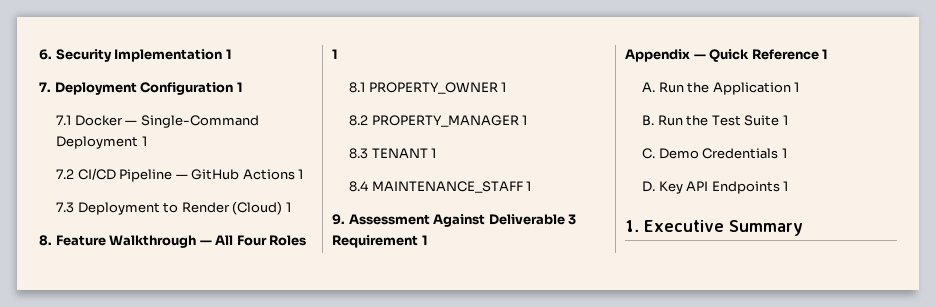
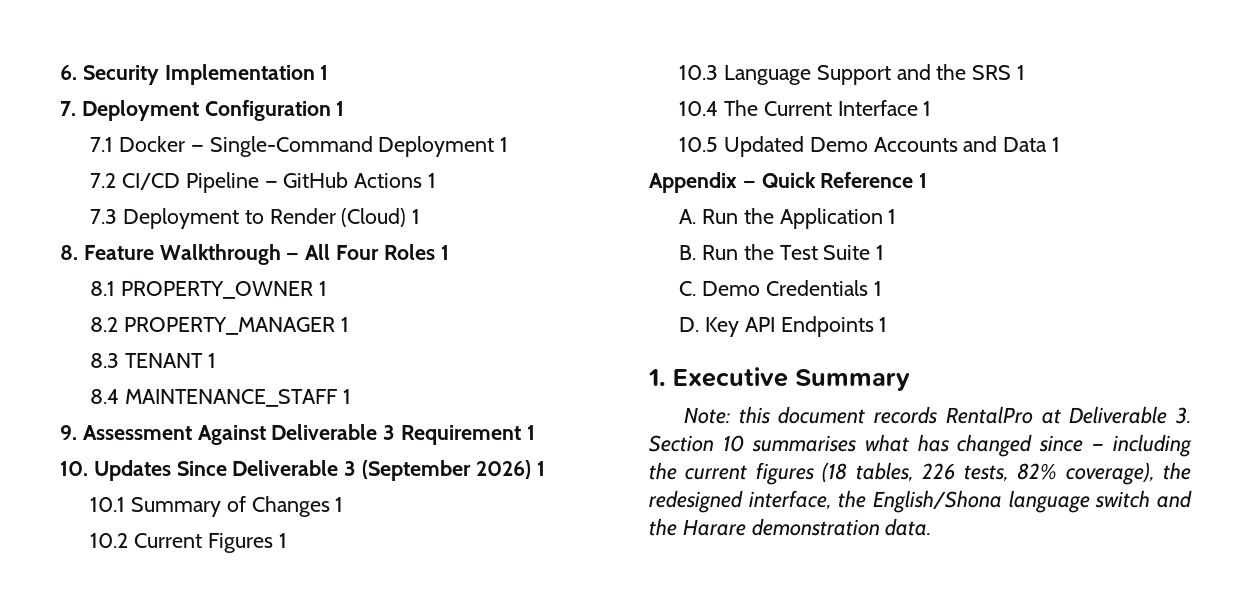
(428, 240) none -> [60,460,545,481] [90,496,344,517] [90,533,287,553] [679,64,1026,85] [679,100,932,116] [679,136,1061,157] // 10. Updates Since Deliverable 3 (September 2026) 1 // 10.1 Summary of Changes 1 // 10.2 Current Figures 1 // 10.3 Language Support and the SRS 1 // 10.4 The Current Interface 1 // 10.5 Updated Demo Accounts and Data 1
(803, 228) none -> [684,406,1191,424] [649,434,1192,457] [649,462,1191,485] [649,490,1192,513] [649,518,932,536] // Note: this document records RentalPro at Deliverable 3. Section 10 summarises what has changed since — including the current figures (18 tables, 226 tests, 82% coverage), the redesigned interface, the English/Shona language switch and the Harare demonstration data.

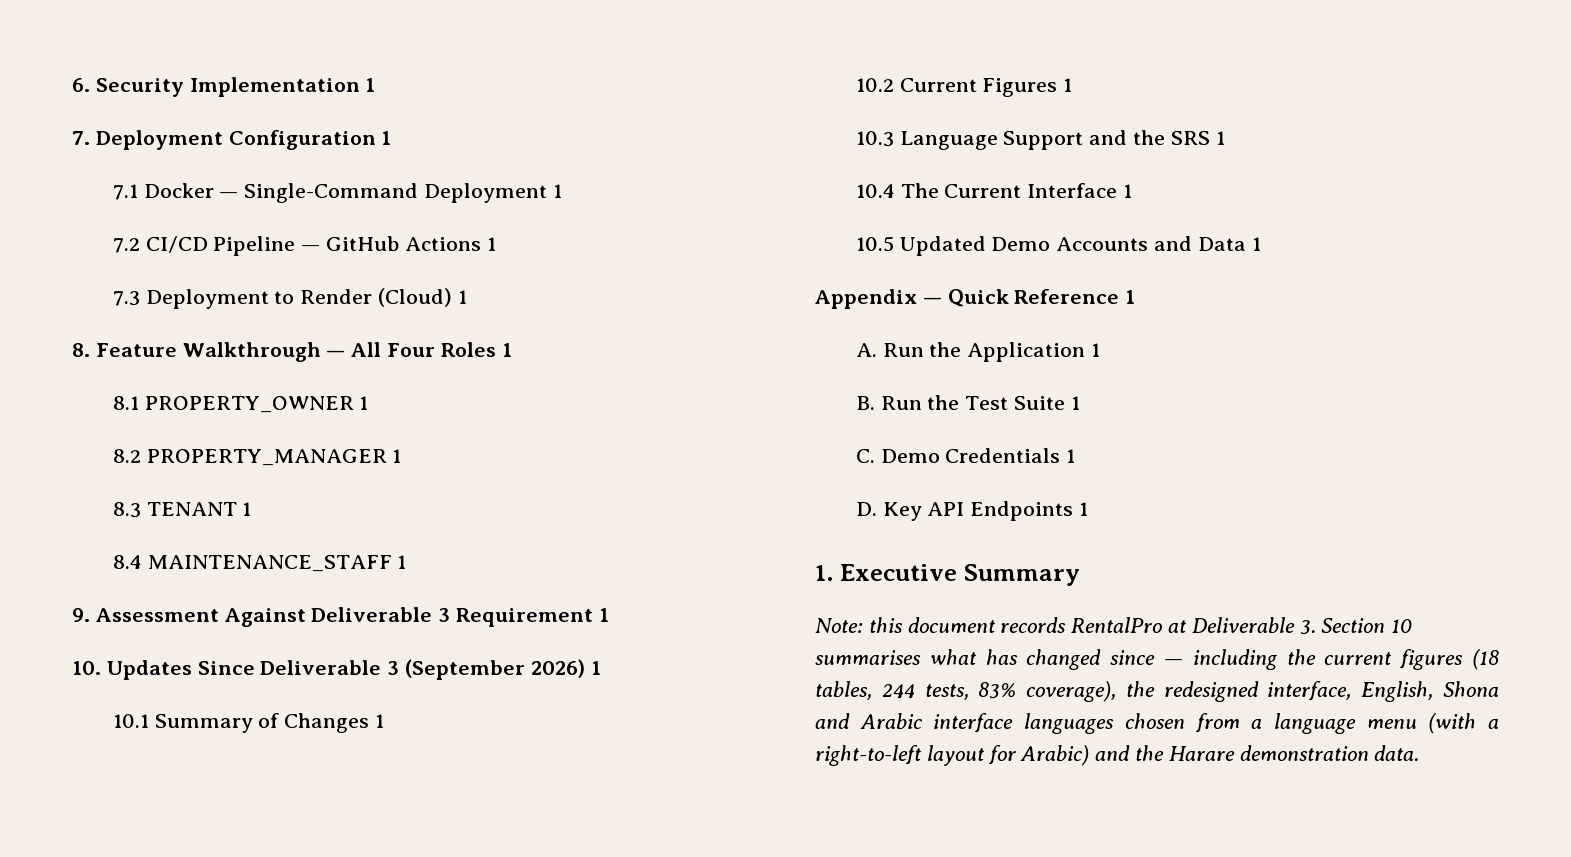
[922,463,1058,482] 226 tests, 82% -> [881,682,1017,700] 244 tests, 83%
[838,490,1151,513] the English/Shona language switch -> [1361,681,1499,702] [815,713,1499,734] [815,745,1090,766] English, Shona and Arabic interface languages chosen from a language menu (with a right-to-left layout for Arabic)

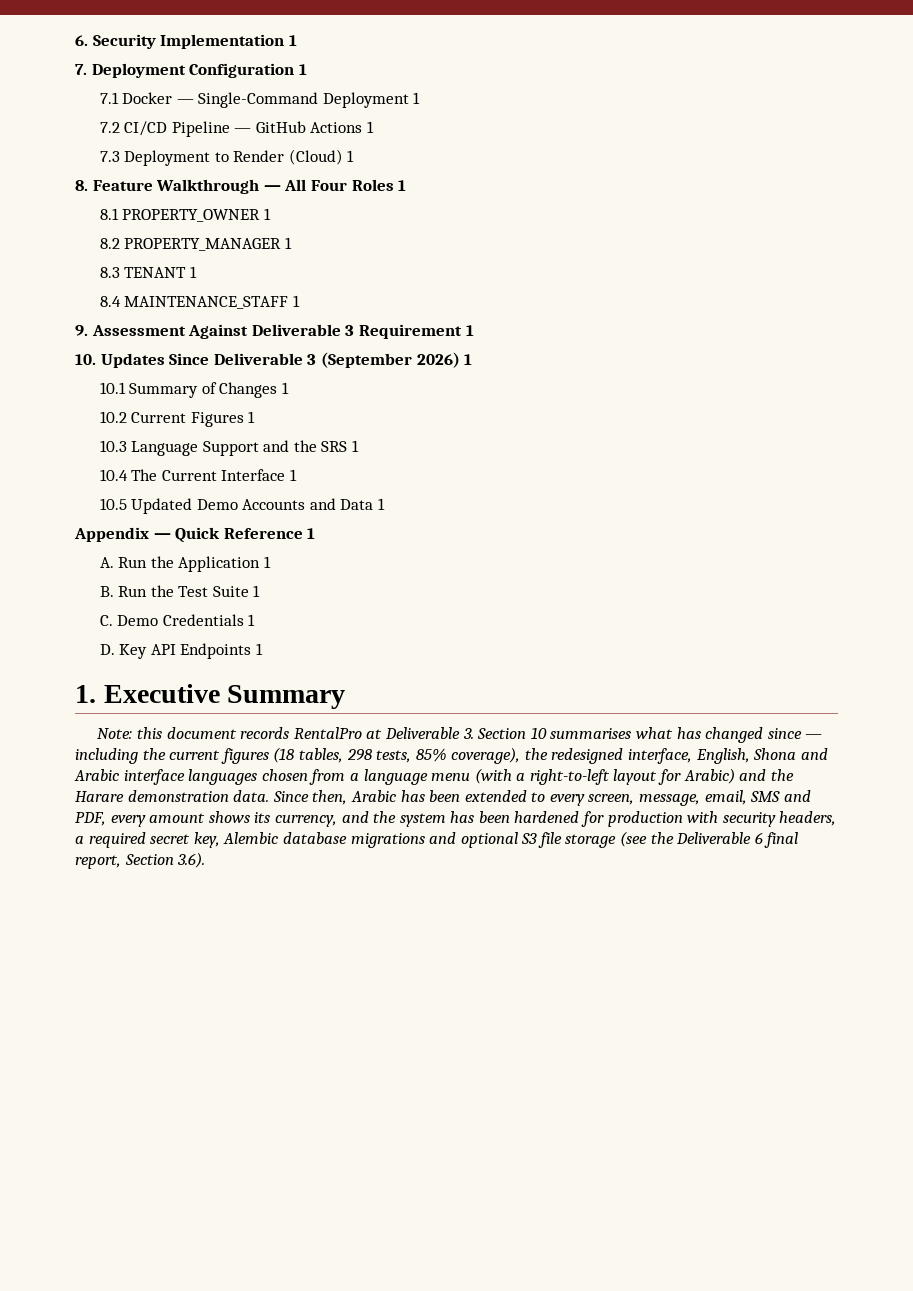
[881,682,1017,700] 244 tests, 83% -> [346,748,447,763] 298 tests, 85%
(1420, 753) none -> [272,790,811,806] [75,811,837,827] [75,831,799,848] [75,852,206,869] Since then, Arabic has been extended to every screen, message, email, SMS and PDF, every amount shows its currency, and the system has been hardened for production with security headers, a required secret key, Alembic database migrations and optional S3 file storage (see the Deliverable 6 final report, Section 3.6).

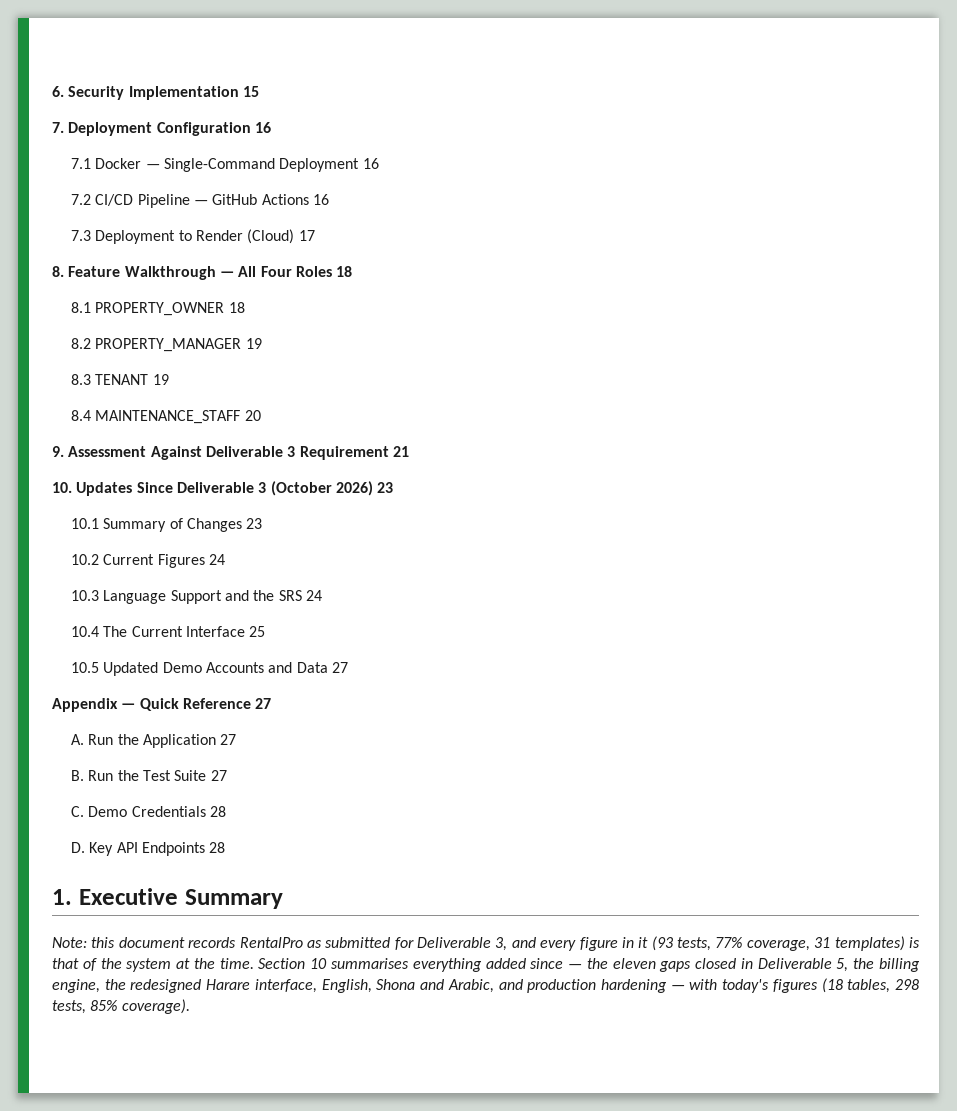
[288,35,297,46] 1 -> [242,86,259,97] 15
[298,64,307,75] 1 -> [254,122,271,133] 16
[413,92,421,104] 1 -> [362,158,379,169] 16
[367,121,375,133] 1 -> [313,194,330,205] 16
[347,150,355,162] 1 -> [298,230,315,241] 17
[398,180,407,191] 1 -> [336,266,353,277] 18
[263,208,271,220] 1 -> [228,302,245,313] 18
[284,237,292,249] 1 -> [245,338,262,349] 19
[189,266,197,278] 1 -> [152,374,169,385] 19
[292,295,300,307] 1 -> [244,410,261,421] 20
[465,325,474,336] 1 -> [392,446,409,457] 21
[320,352,473,368] (September 2026) 1 -> [270,481,394,496] (October 2026) 23
[281,382,289,394] 1 -> [246,518,263,529] 23
[248,411,256,423] 1 -> [209,554,226,565] 24
[352,440,360,452] 1 -> [306,590,323,601] 24
[289,469,297,481] 1 -> [249,626,266,637] 25
[378,498,386,510] 1 -> [332,662,349,673] 27
[307,528,316,539] 1 -> [255,698,272,709] 27
[263,556,271,568] 1 -> [220,734,237,745] 27
[253,585,261,597] 1 -> [210,770,227,781] 27
[248,614,256,626] 1 -> [210,806,227,817] 28
[255,643,263,655] 1 -> [209,842,226,853] 28
[366,727,823,743] [75,748,221,764] at Deliverable 3. Section 10 summarises what has changed since — including the current -> [306,936,921,951] [52,958,920,972] [52,979,770,993] as submitted for Deliverable 3, and every figure in it (93 tests, 77% coverage, 31 templates) is that of the system at the time. Section 10 summarises everything added since — the eleven gaps closed in Deliverable 5, the billing engine, the redesigned Harare interface, English, Shona and Arabic, and production hardening — with today's
[451,747,828,764] [74,768,794,785] [75,790,811,806] [75,811,837,827] [75,831,799,848] [75,852,206,869] coverage), the redesigned interface, English, Shona and Arabic interface languages chosen from a language menu (with a right-to-left layout for Arabic) and the Harare demonstration data. Since then, Arabic has been extended to every screen, message, email, SMS and PDF, every amount shows its currency, and the system has been hardened for production with security headers, a required secret key, Alembic database migrations and optional S3 file storage (see the Deliverable 6 final report, Section 3.6). -> [121,999,190,1014] coverage).

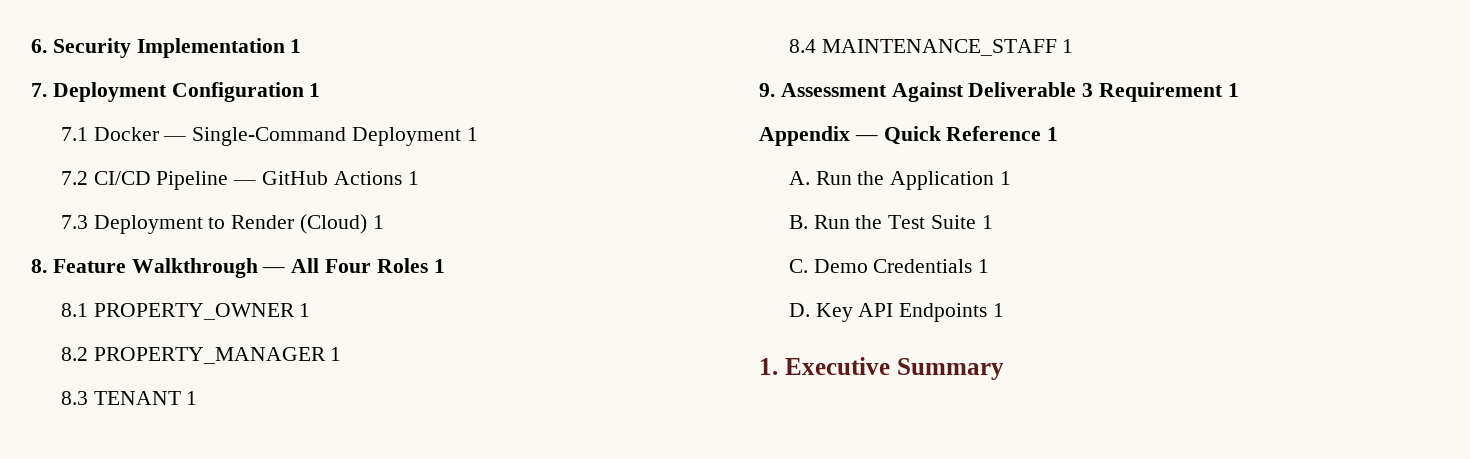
[242,86,259,97] 15 -> [290,39,302,53] 1
[254,122,271,133] 16 -> [309,83,321,97] 1
[362,158,379,169] 16 -> [466,127,478,141] 1
[313,194,330,205] 16 -> [407,171,419,185] 1
[298,230,315,241] 17 -> [372,215,384,229] 1
[336,266,353,277] 18 -> [433,259,445,273] 1
[228,302,245,313] 18 -> [299,303,311,317] 1
[245,338,262,349] 19 -> [330,347,342,361] 1
[152,374,169,385] 19 -> [186,391,198,405] 1
[244,410,261,421] 20 -> [1062,39,1074,53] 1
[392,446,409,457] [52,481,394,496] [71,518,263,532] [71,554,226,568] [71,590,323,604] [71,626,266,637] [71,662,349,676] 21 // 10. Updates Since Deliverable 3 (October 2026) 23 // 10.1 Summary of Changes 23 // 10.2 Current Figures 24 // 10.3 Language Support and the SRS 24 // 10.4 The Current Interface 25 // 10.5 Updated Demo Accounts and Data 27 -> [1227,83,1239,97] 1
[255,698,272,709] 27 -> [1047,127,1059,141] 1
[220,734,237,745] 27 -> [1000,171,1012,185] 1
[210,770,227,781] 27 -> [981,215,993,229] 1
[210,806,227,817] 28 -> [978,259,990,273] 1
[209,842,226,853] 28 -> [993,303,1005,317] 1
[52,936,921,951] [52,958,920,972] [52,978,919,993] [52,999,190,1014] // Note: this document records RentalPro as submitted for Deliverable 3, and every figure in it (93 tests, 77% coverage, 31 templates) is that of the system at the time. Section 10 summarises everything added since — the eleven gaps closed in Deliverable 5, the billing engine, the redesigned Harare interface, English, Shona and Arabic, and production hardening — with today's figures (18 tables, 298 tests, 85% coverage). -> (1004, 369) none

